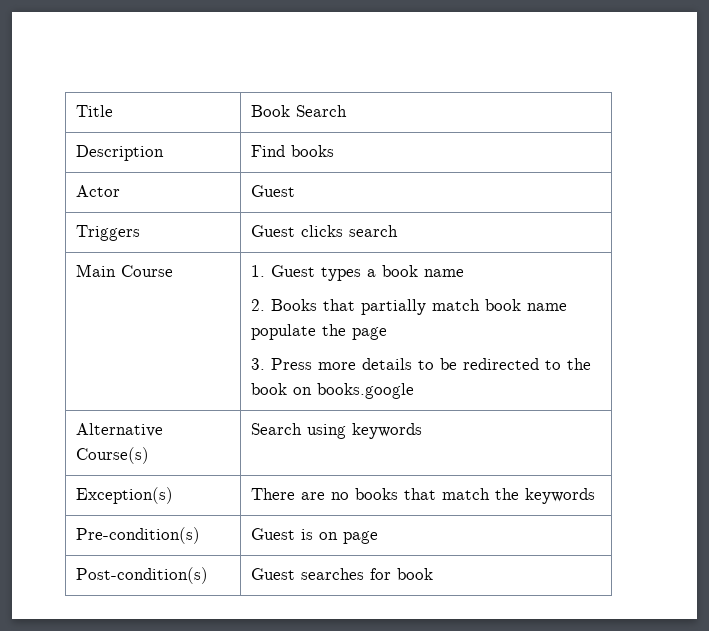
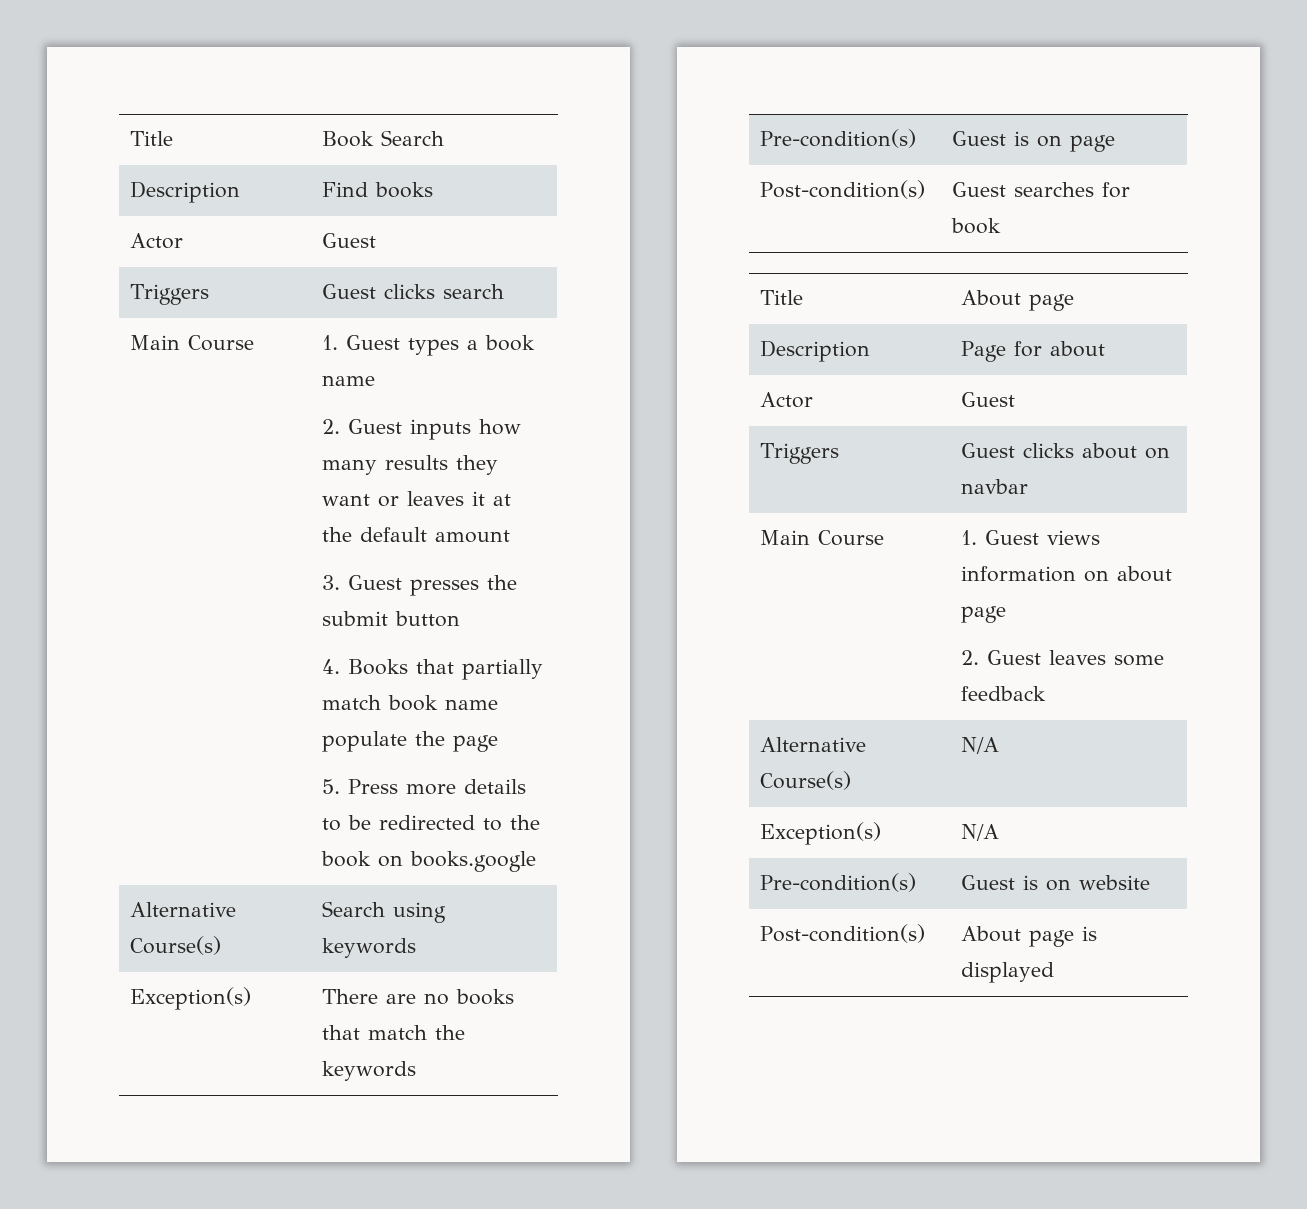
(266, 305) none -> [348,419,522,440] [322,455,499,475] [322,491,512,507] [322,527,511,543] [322,575,518,596] [322,611,461,627] [322,659,341,674] Guest inputs how many results they want or leaves it at the default amount // 3. Guest presses the submit button // 4.
[251,358,266,370] 3. -> [322,779,341,794] 5.
(434, 574) none -> [760,290,804,305] [961,290,1075,311] [760,340,871,362] [961,341,1106,362] [760,392,814,408] [961,392,1016,407] [760,443,840,464] [961,443,1171,459] [961,479,1029,494] [760,530,885,546] [961,530,1101,545] [961,566,1173,582] [961,606,1007,623] [961,650,1165,666] [961,686,1047,701] [760,737,867,752] [760,771,852,790] [961,737,1000,754] [760,822,882,845] [961,824,1000,841] [760,873,917,892] [961,875,1151,891] [760,924,926,943] [961,926,1098,947] [961,962,1055,983] // Title | About page // Description | Page for about // Actor | Guest // Triggers | Guest clicks about on navbar // Main Course | 1. Guest views information on about page // 2. Guest leaves some feedback // Alternative Course(s) | N/A // Exception(s) | N/A // Pre-condition(s) | Guest is on website // Post-condition(s) | About page is displayed

